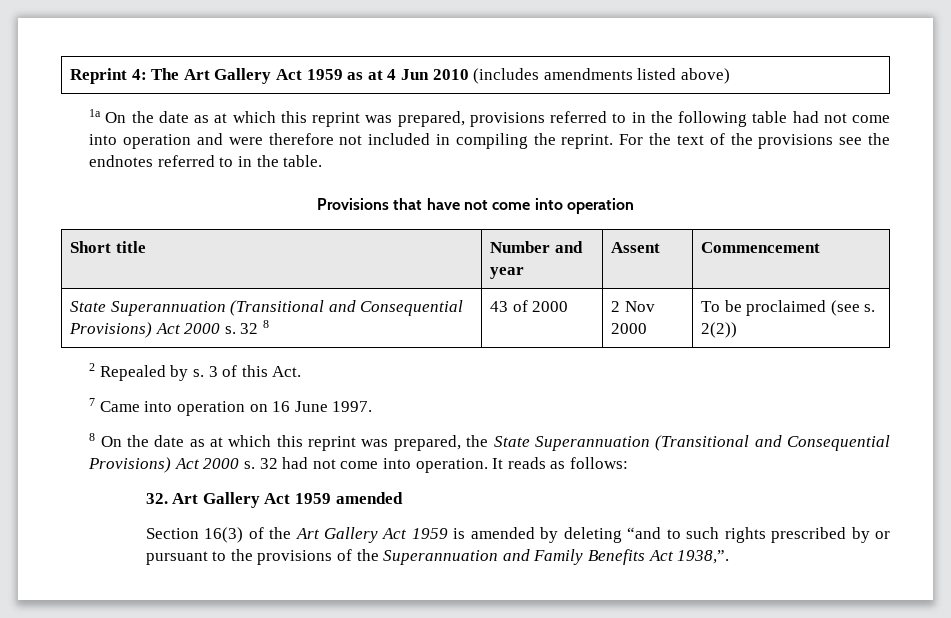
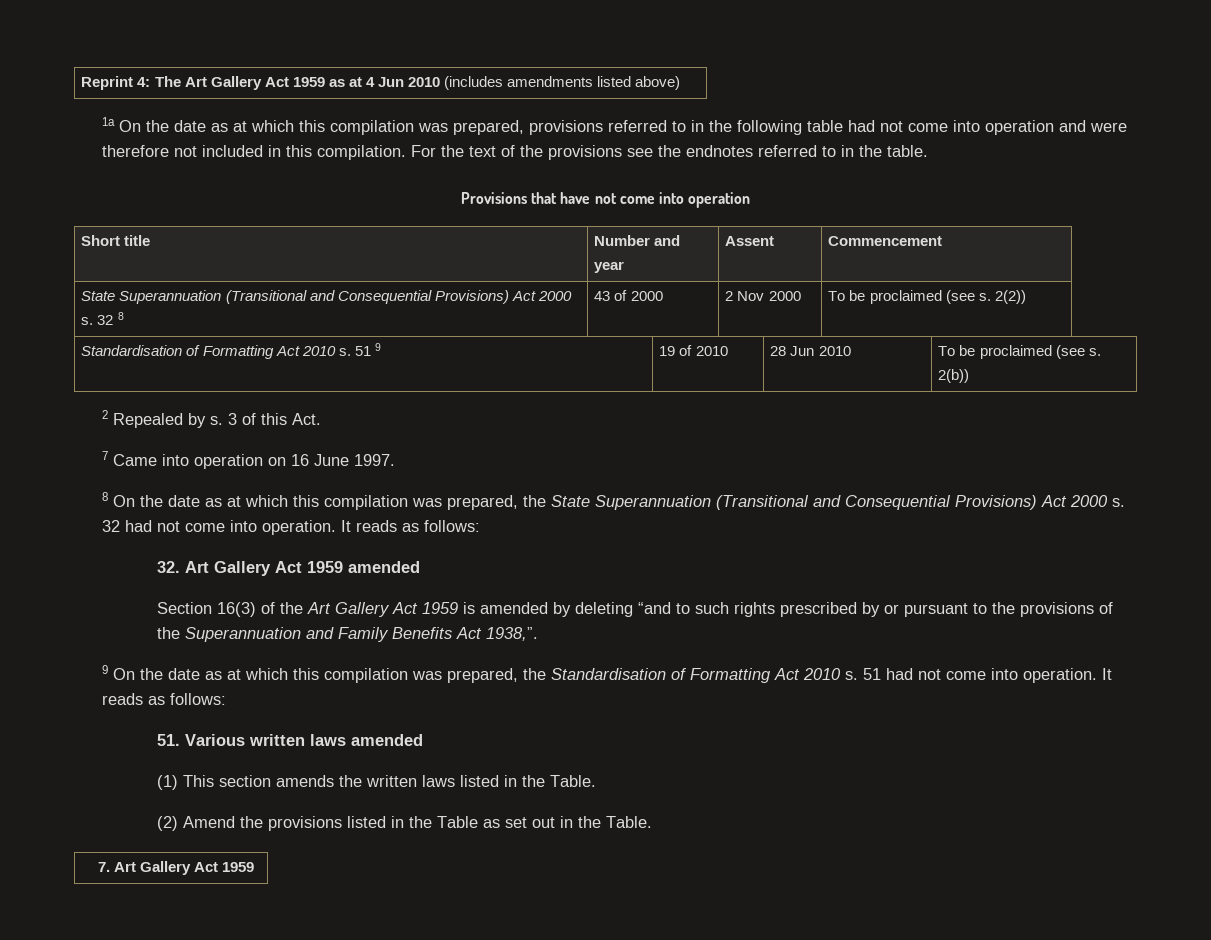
[312,112,361,127] reprint -> [329,120,414,135] compilation
[455,133,614,149] compiling the reprint. -> [285,145,406,160] this compilation.
(738, 330) none -> [81,343,381,359] [659,345,728,356] [770,346,851,356] [938,345,1101,359] [938,369,970,383] // Standardisation of Formatting Act 2010 s. 51 9 | 19 of 2010 | 28 Jun 2010 | To be proclaimed (see s. 2(b))
[308,436,357,451] reprint -> [323,495,408,510] compilation
(730, 557) none -> [101,665,1112,683] [101,693,226,705] [157,734,424,746] [157,775,597,790] [157,816,653,831] [98,861,255,875] // 9 On the date as at which this compilation was prepared, the Standardisation of Formatting Act 2010 s. 51 had not come into operation. It reads as follows: // 51. Various written laws amended // (1) This section amends the written laws listed in the Table. // (2) Amend the provisions listed in the Table as set out in the Table. // 7. Art Gallery Act 1959

